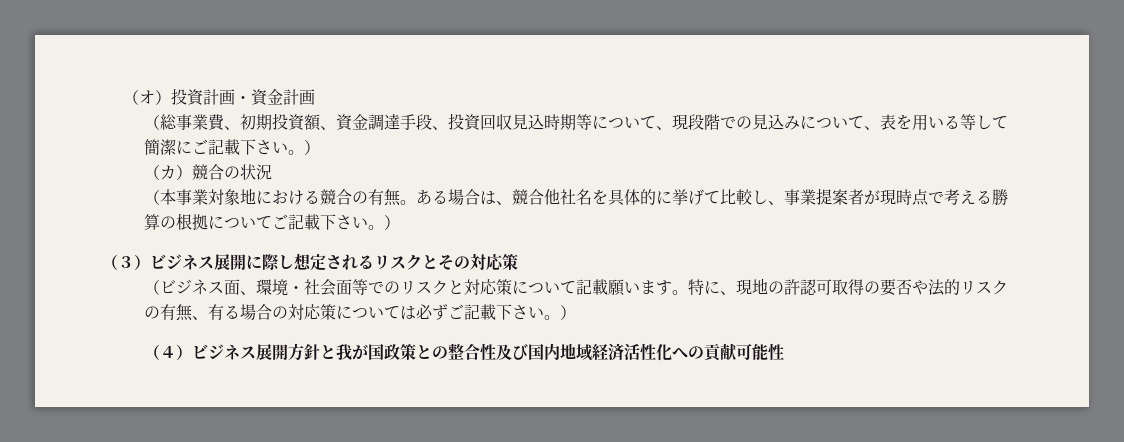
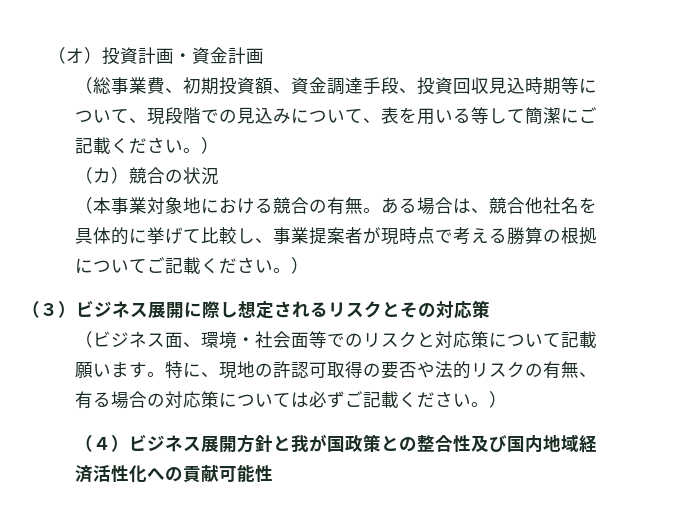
[240,139,257,155] 下 -> [110,138,147,154] くだ
[320,214,337,230] 下 -> [200,258,237,274] くだ
[496,304,513,320] 下 -> [398,392,435,408] くだ

